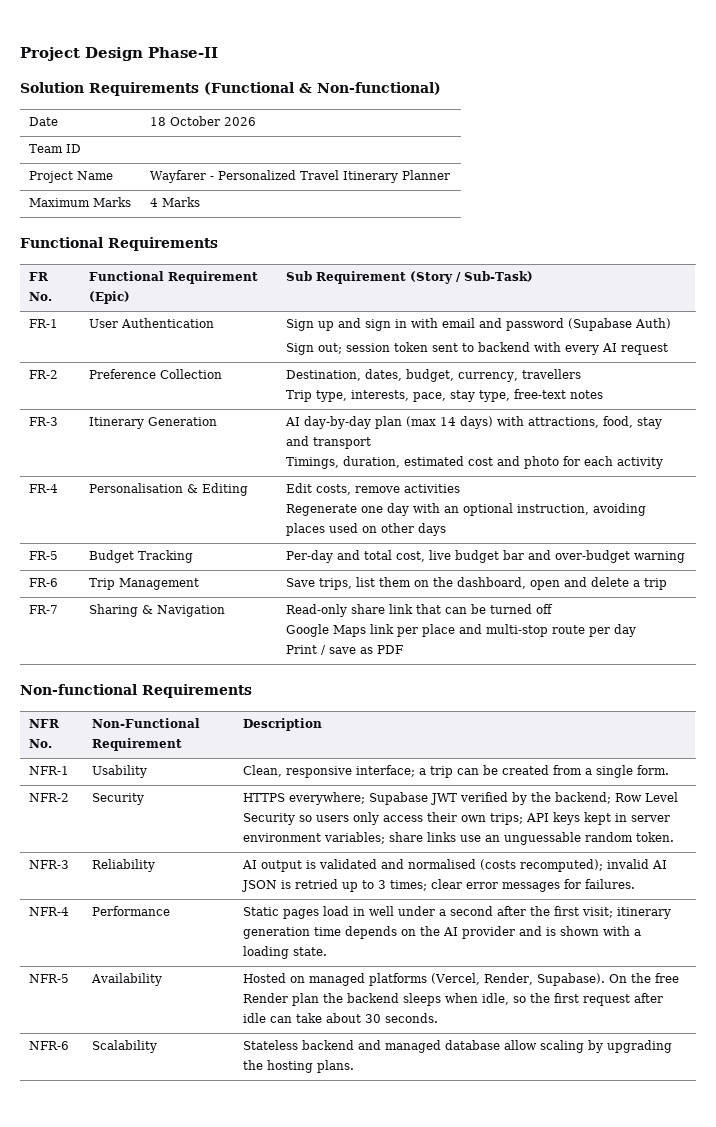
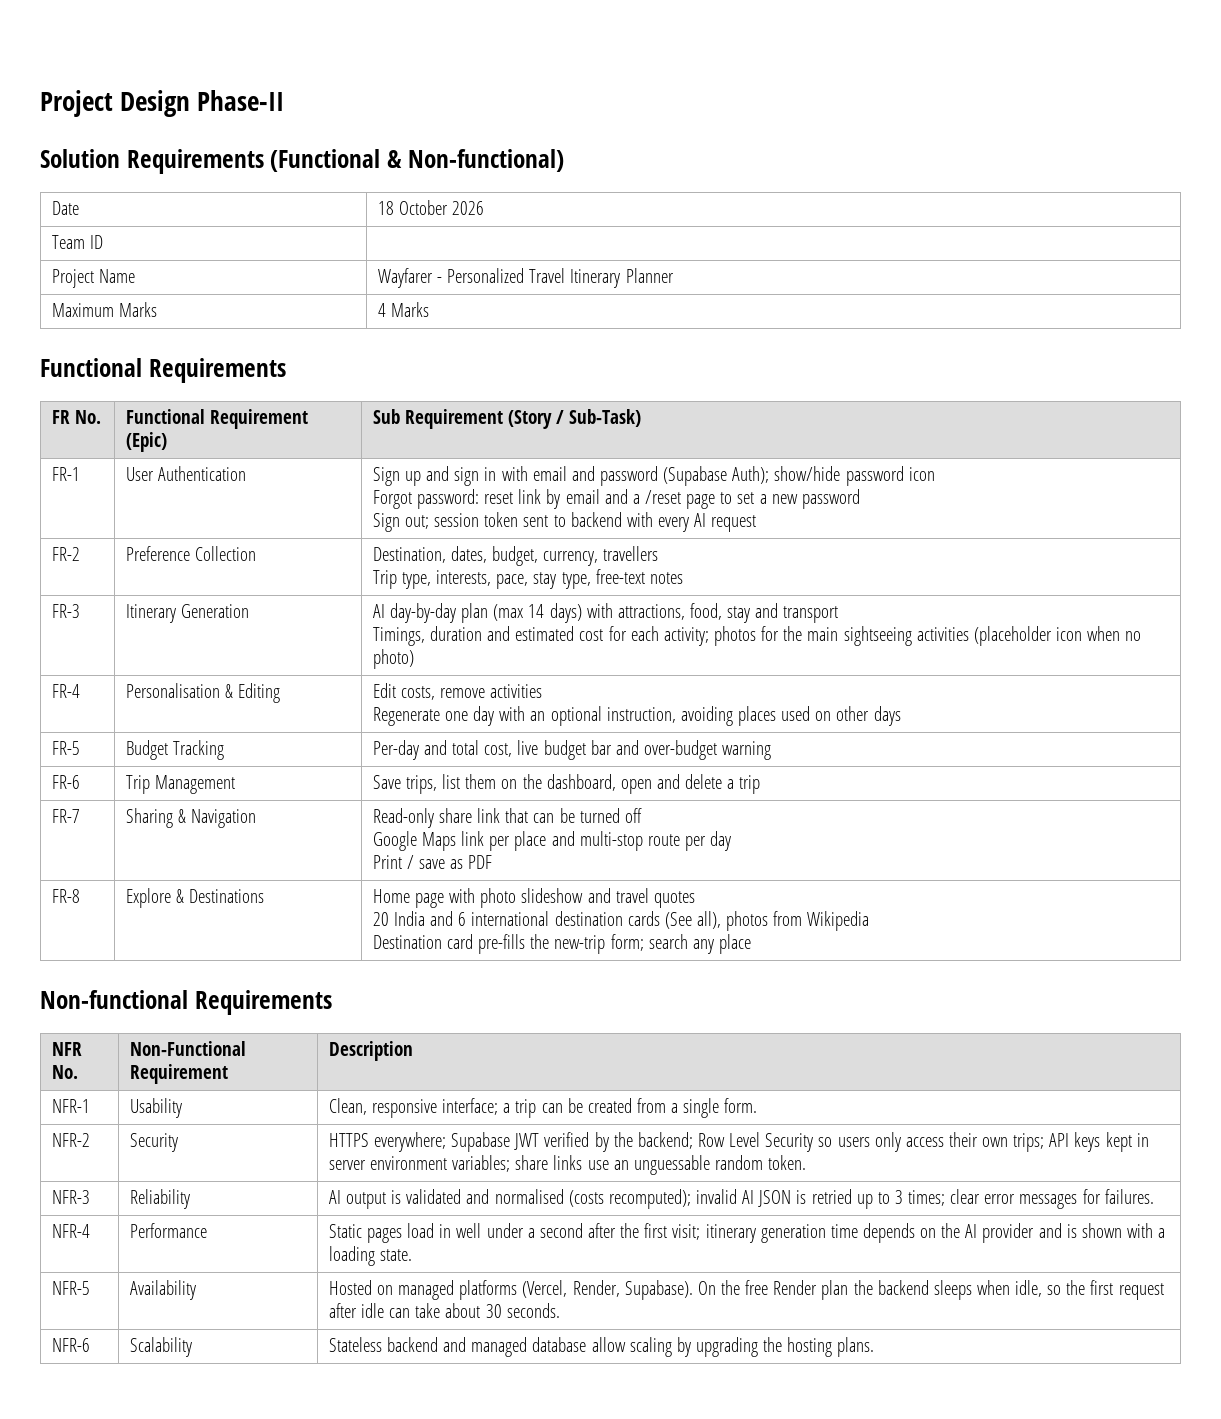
[634,318,671,329] Auth) -> [732,466,935,486] [372,489,860,509] Auth); show/hide password icon // Forgot password: reset link by email and a /reset page to set a new password
[342,456,663,469] duration, estimated cost and photo for each activity -> [430,626,1142,646] [372,649,414,669] duration and estimated cost for each activity; photos for the main sightseeing activities (placeholder icon when no photo)
(403, 649) none -> [51,889,80,903] [125,888,265,908] [372,888,695,908] [372,911,870,931] [372,934,751,954] // FR-8 | Explore & Destinations | Home page with photo slideshow and travel quotes // 20 India and 6 international destination cards (See all), photos from Wikipedia // Destination card pre-fills the new-trip form; search any place

